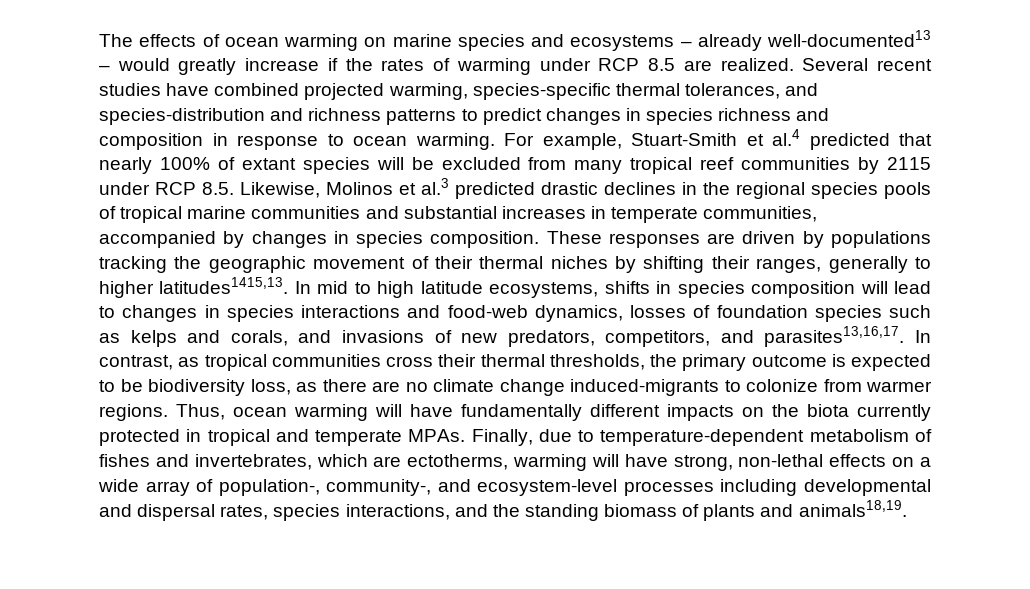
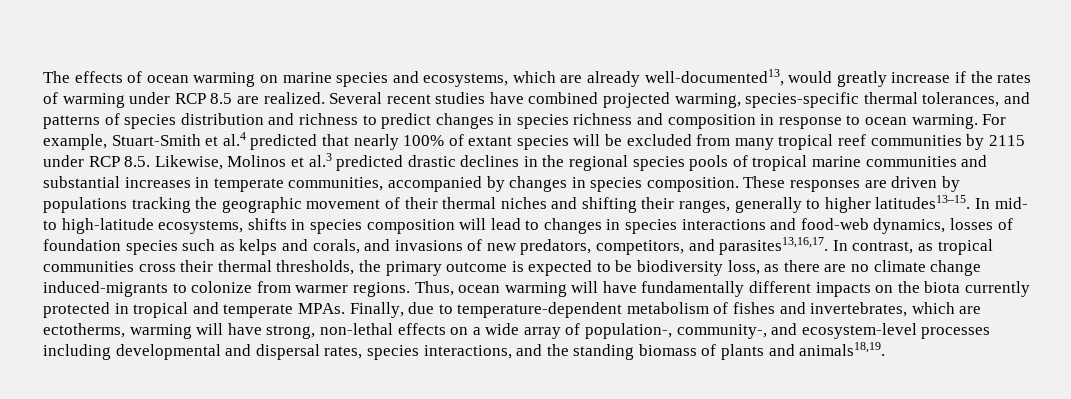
[570,30,931,51] [99,65,110,71] ecosystems – already well-documented13 – -> [423,69,784,87] ecosystems, which are already well-documented13,
[99,108,265,125] species-distribution -> [43,113,264,129] patterns of species distribution
[386,109,457,125] patterns -> (358, 119) none
[615,256,637,273] by -> [551,197,578,209] and
[159,277,483,298] latitudes1415,13. In mid to high latitude -> [875,195,1028,209] [43,218,154,234] latitudes13–15. In mid- to high-latitude

